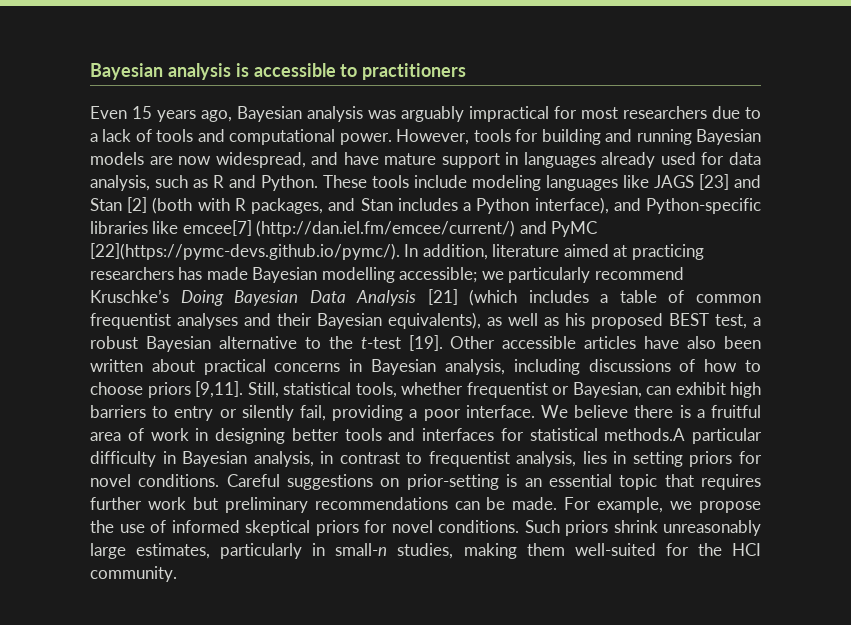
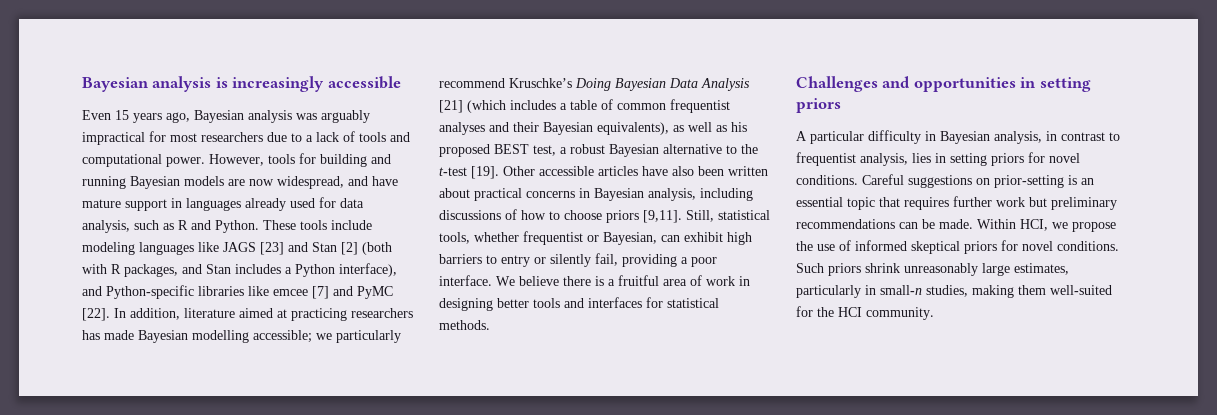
[253,63,467,80] accessible to practitioners -> [232,76,401,92] increasingly accessible
[182,220,516,237] emcee[7] (http://dan.iel.fm/emcee/current/) -> [273,286,329,299] emcee [7]
[90,243,400,260] [22](https://pymc-devs.github.io/pymc/). -> [82,308,110,321] [22].
[604,428,686,441] methods.A -> [439,320,490,330] [796,76,1091,92] [796,98,841,113] [796,131,807,141] methods. // Challenges and opportunities in setting priors // A
[564,497,664,513] For example, -> [977,219,1048,231] Within HCI,

